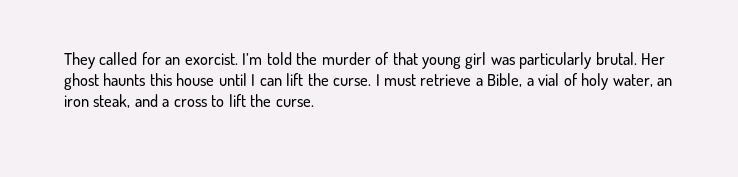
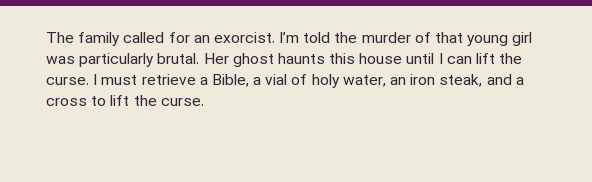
[64,52,95,69] They -> [46,32,121,46] The family

